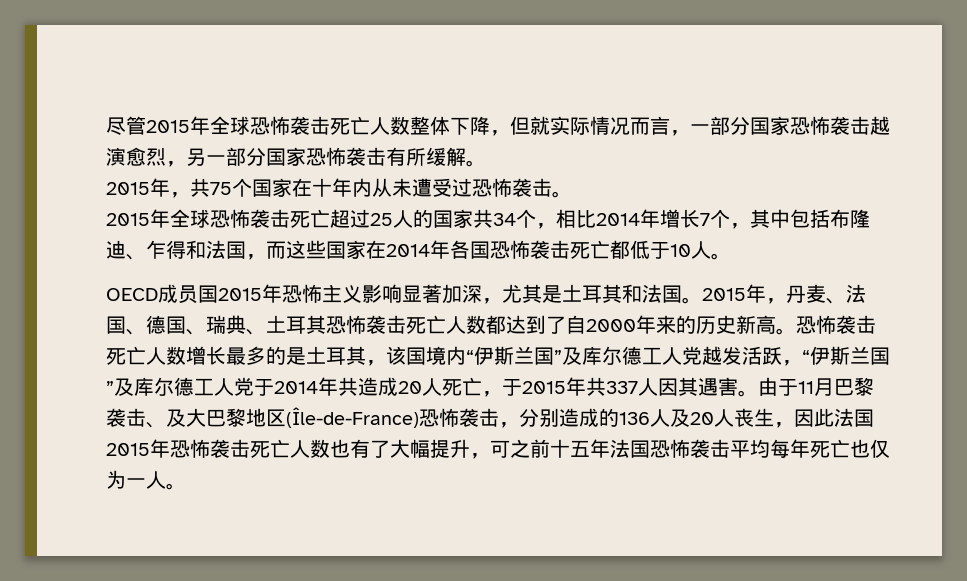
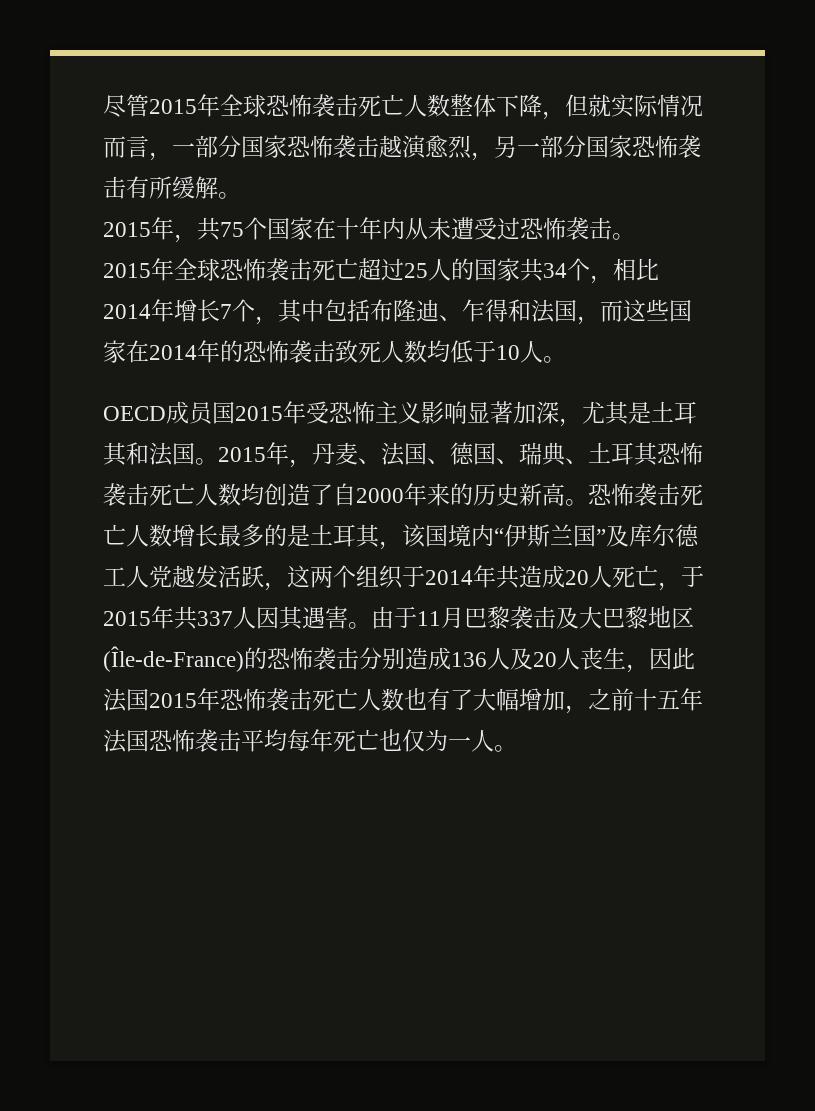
[450,240,630,259] 各国恐怖袭击死亡都 -> [220,340,450,363] 的恐怖袭击致死人数均
(282, 293) none -> [306,401,329,424] 受
[486,315,546,334] 都达到 -> [241,483,310,506] 均创造
[802,346,890,365] [106,377,254,396] “伊斯兰国”及库尔德工人党 -> [287,565,403,589] 这两个组织
[146,422,166,428] 、 -> (556, 617) none
[419,408,519,428] 恐怖袭击， -> [244,647,359,670] 的恐怖袭击
[599,408,619,427] 的 -> (451, 658) none
[430,439,510,459] 提升，可 -> [519,688,588,714] 增加，

